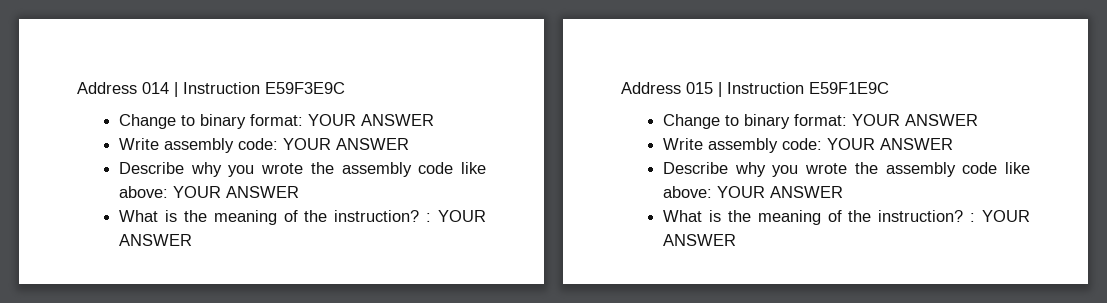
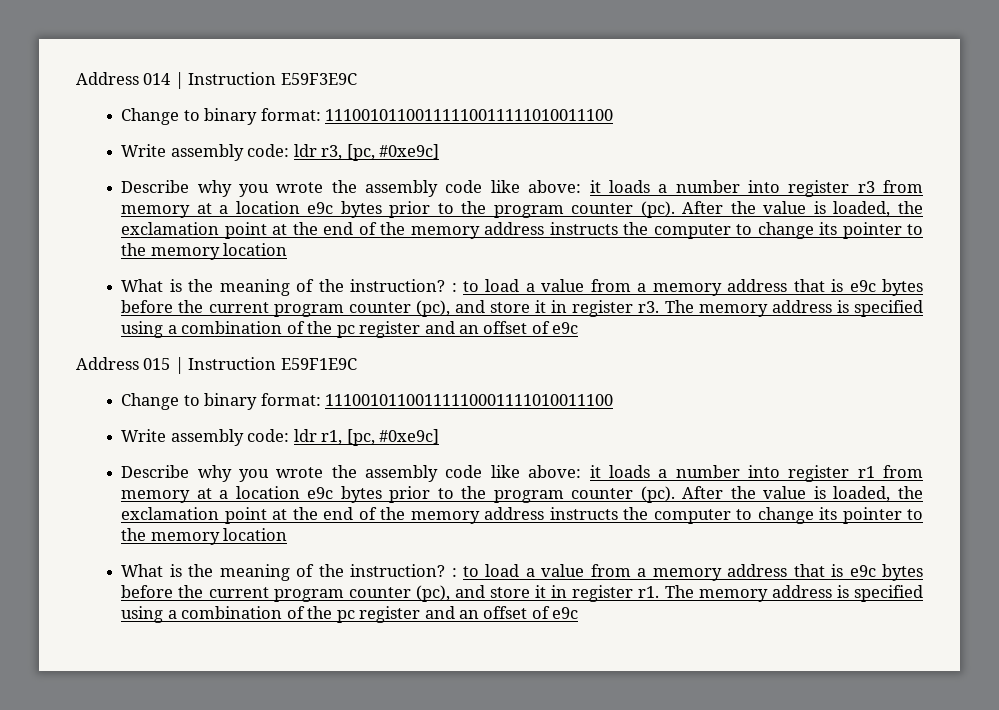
[308,114,435,126] [119,138,410,153] [119,162,486,177] [119,186,300,198] [119,210,486,225] [119,234,193,246] YOUR ANSWER // Write assembly code: YOUR ANSWER // Describe why you wrote the assembly code like above: YOUR ANSWER // What is the meaning of the instruction? : YOUR ANSWER -> [325,109,614,121] [121,144,440,161] [121,180,923,197] [121,201,923,218] [121,222,923,239] [121,243,288,260] [121,279,923,296] [121,300,923,317] [121,321,579,338] 11100101100111110011111010011100 // Write assembly code: ldr r3, [pc, #0xe9c] // Describe why you wrote the assembly code like above: it loads a number into register r3 from memory at a location e9c bytes prior to the program counter (pc). After the value is loaded, the exclamation point at the end of the memory address instructs the computer to change its pointer to the memory location // What is the meaning of the instruction? : to load a value from a memory address that is e9c bytes before the current program counter (pc), and store it in register r3. The memory address is specified using a combination of the pc register and an offset of e9c
[852,114,979,126] [663,138,954,153] [663,162,1030,177] [663,186,844,198] [663,210,1030,225] [663,234,737,246] YOUR ANSWER // Write assembly code: YOUR ANSWER // Describe why you wrote the assembly code like above: YOUR ANSWER // What is the meaning of the instruction? : YOUR ANSWER -> [325,394,614,406] [121,429,440,446] [121,465,923,482] [121,486,923,503] [121,507,923,524] [121,528,288,545] [121,564,923,581] [121,585,923,602] [121,606,579,623] 11100101100111110001111010011100 // Write assembly code: ldr r1, [pc, #0xe9c] // Describe why you wrote the assembly code like above: it loads a number into register r1 from memory at a location e9c bytes prior to the program counter (pc). After the value is loaded, the exclamation point at the end of the memory address instructs the computer to change its pointer to the memory location // What is the meaning of the instruction? : to load a value from a memory address that is e9c bytes before the current program counter (pc), and store it in register r1. The memory address is specified using a combination of the pc register and an offset of e9c

